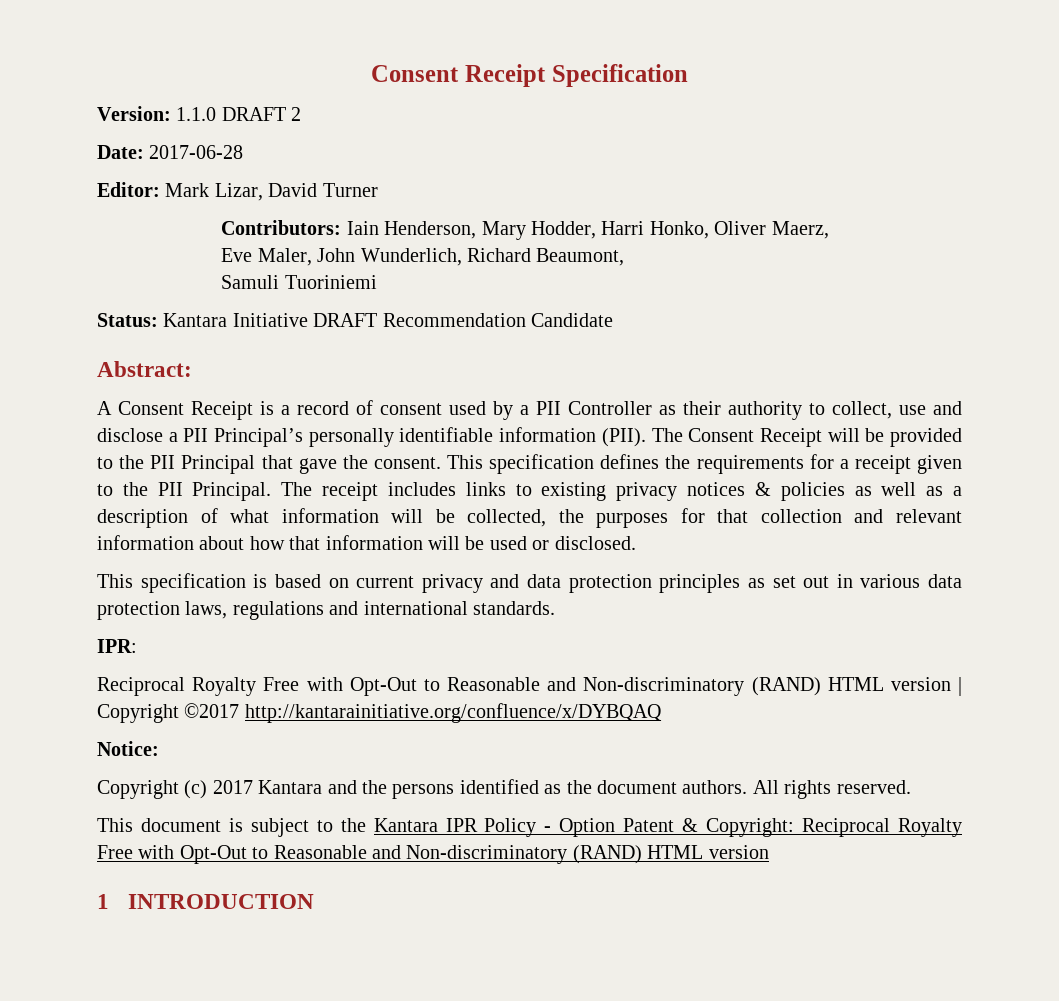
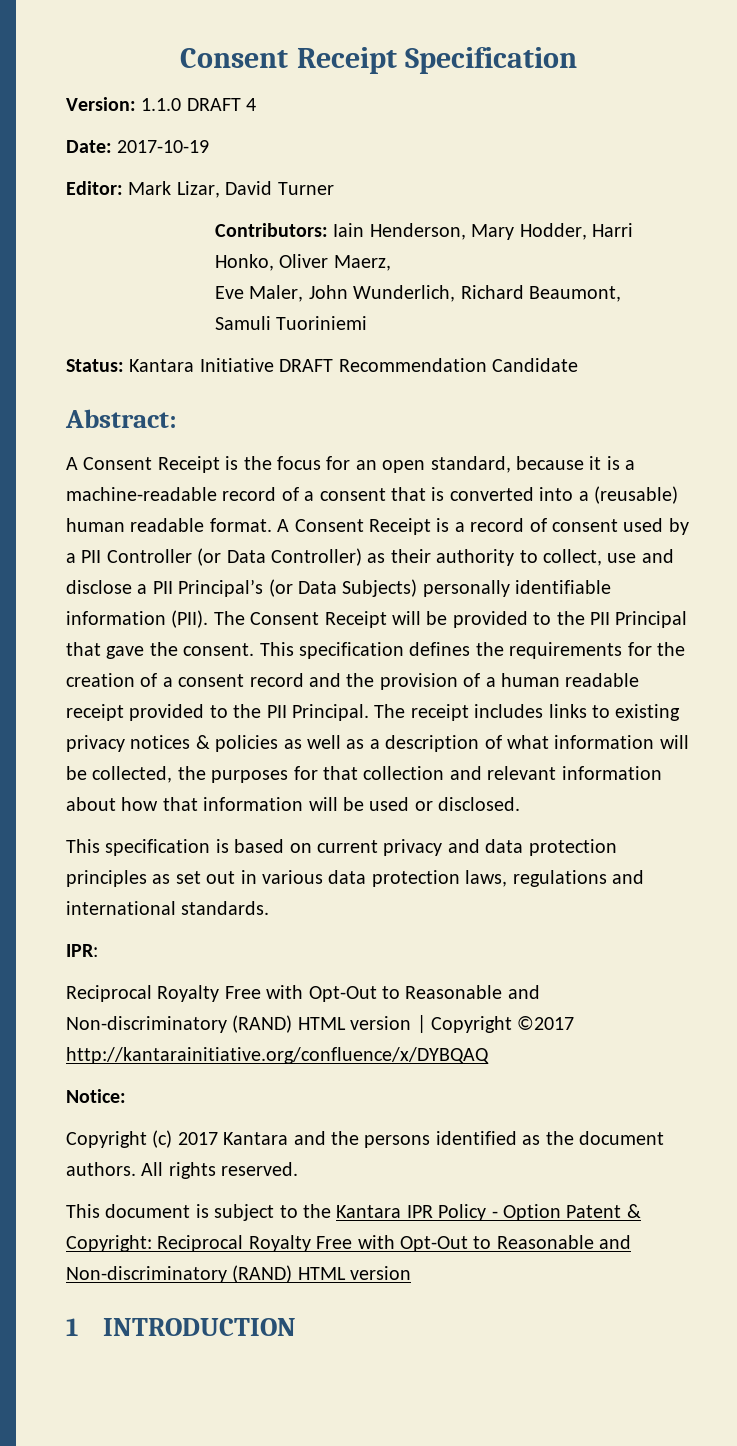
[291,107,302,121] 2 -> [246,98,257,111] 4
[149,145,244,159] 2017-06-28 -> [117,140,210,153] 2017-10-19
(274, 408) none -> [243,456,636,473] [66,486,678,504] [66,518,450,535] the focus for an open standard, because it is a machine-readable record of a consent that is converted into a (reusable) human readable format. A Consent Receipt is
(652, 408) none -> [197,548,362,566] (or Data Controller)
(304, 437) none -> [268,579,418,597] (or Data Subjects)
[839,455,962,474] a receipt given -> [656,642,685,656] [66,673,640,690] [66,704,205,721] the creation of a consent record and the provision of a human readable receipt provided

